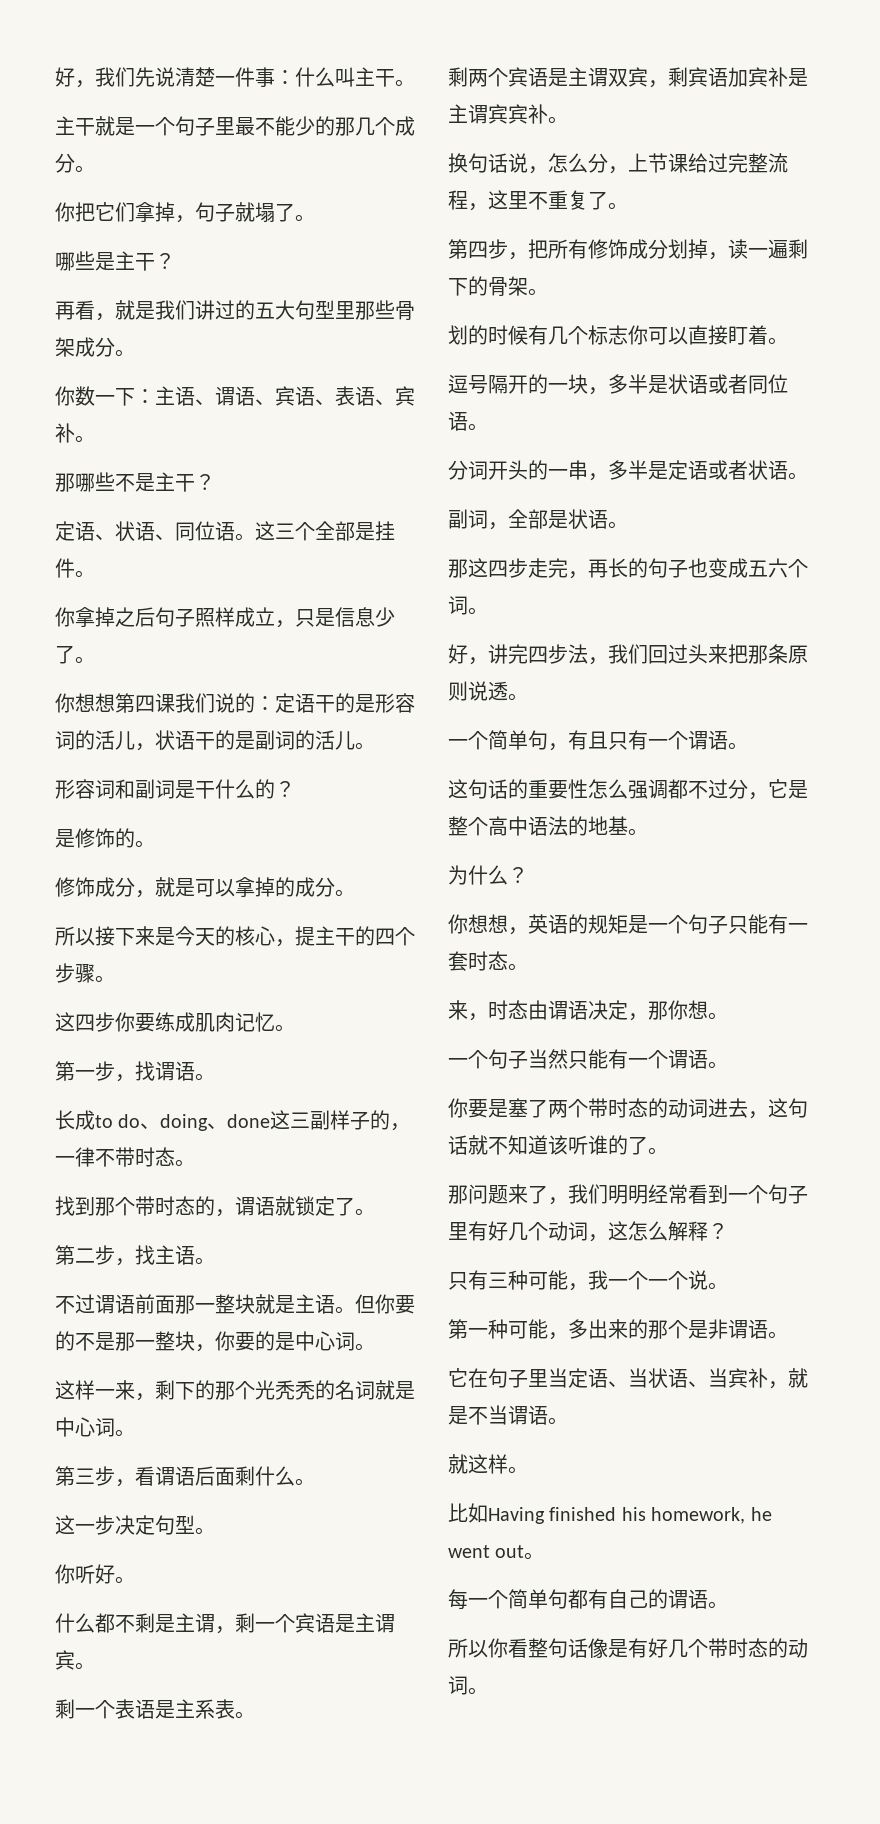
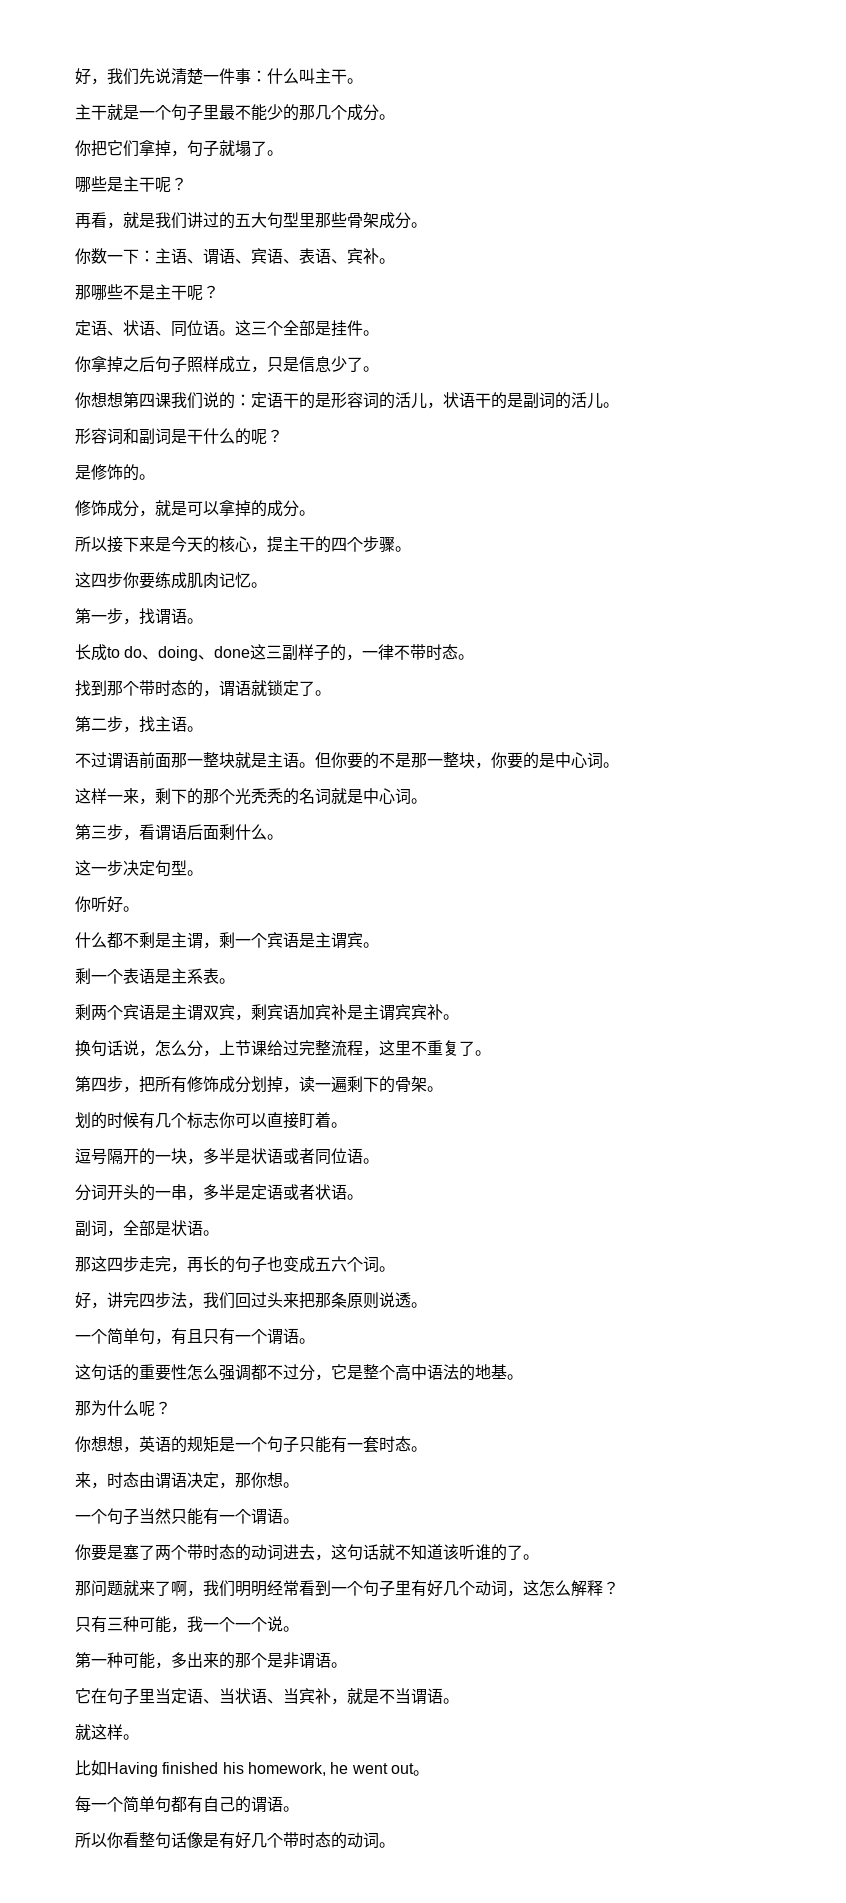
(155, 262) none -> [155,177,171,193] 呢
(195, 483) none -> [187,285,203,301] 呢
(275, 789) none -> [251,429,267,445] 呢
[448,865,508,885] 为什么 -> [75,1400,155,1417] 那为什么呢
[508,1184,548,1204] 来了 -> [123,1580,187,1596] 就来了啊

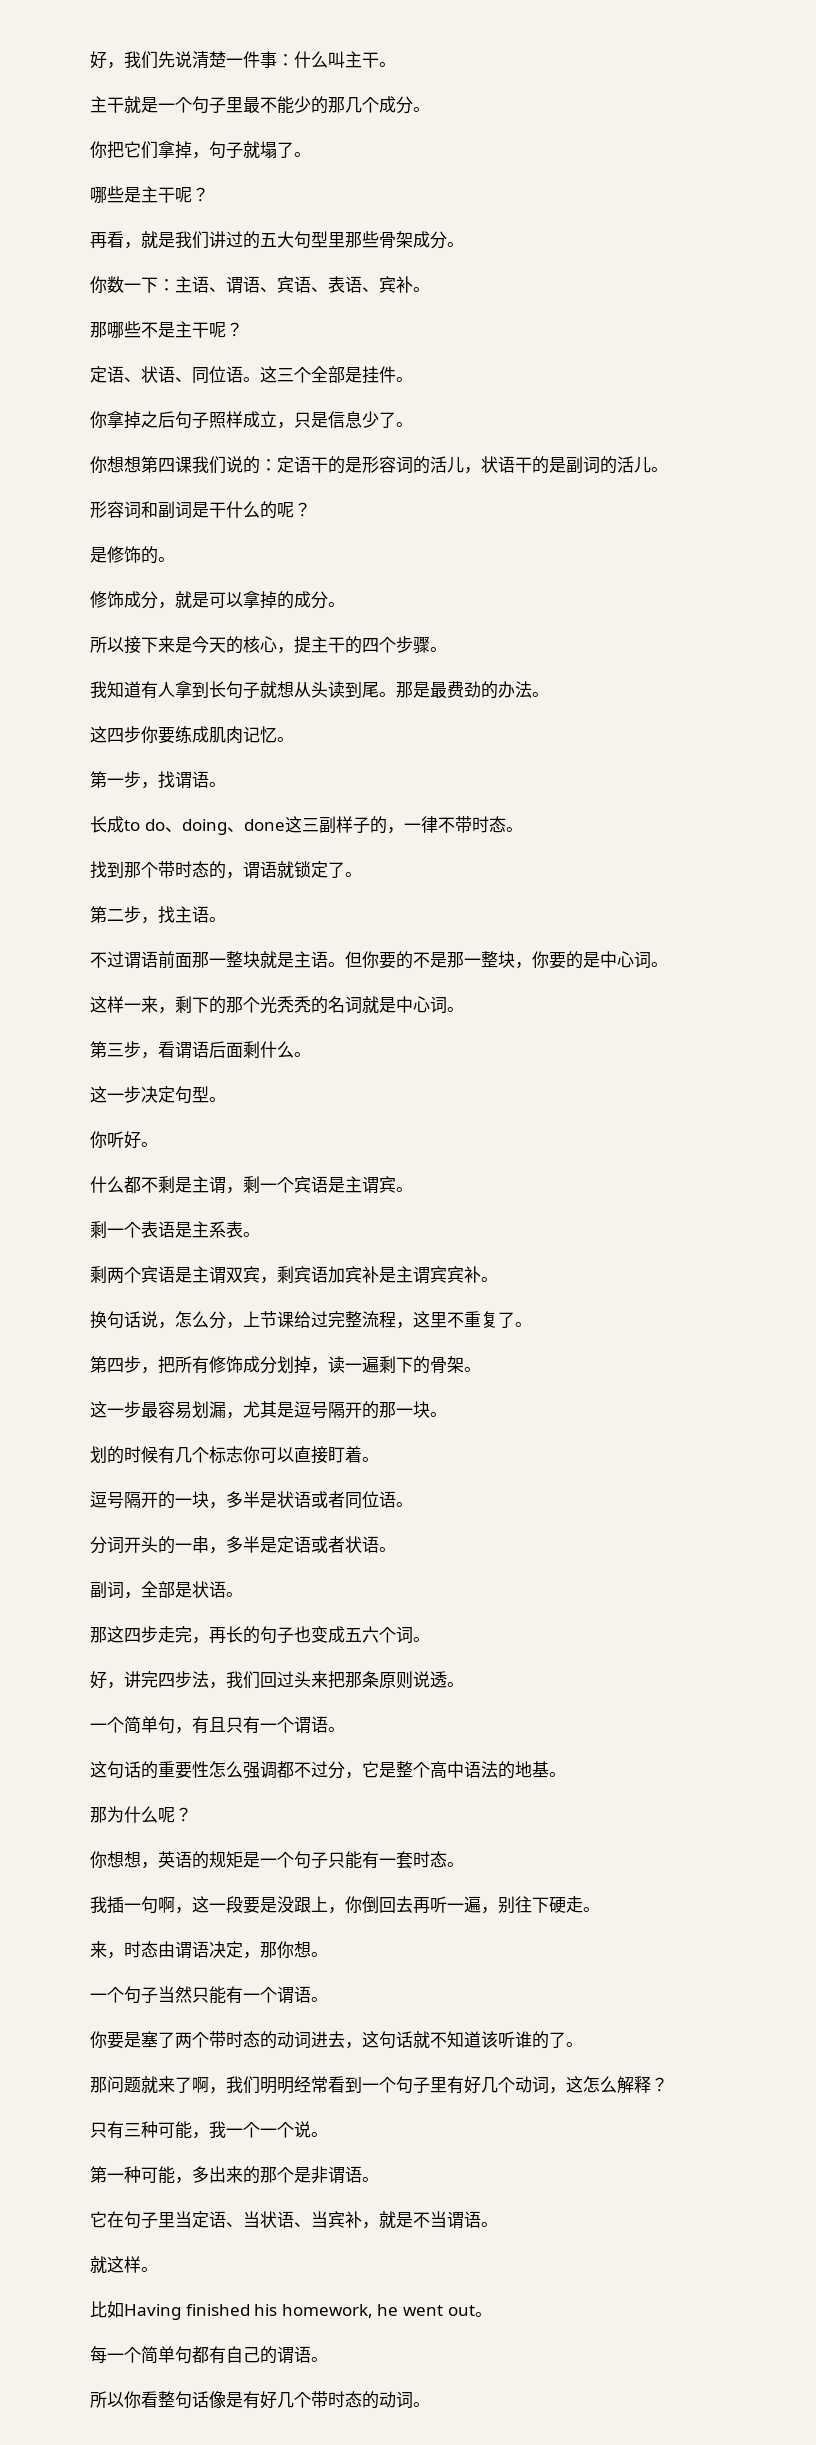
(411, 549) none -> [90,681,549,699] // 我知道有人拿到长句子就想从头读到尾。那是最费劲的办法。
(443, 1089) none -> [90,1401,447,1419] // 这一步最容易划漏，尤其是逗号隔开的那一块。
(427, 1449) none -> [90,1896,600,1914] // 我插一句啊，这一段要是没跟上，你倒回去再听一遍，别往下硬走。

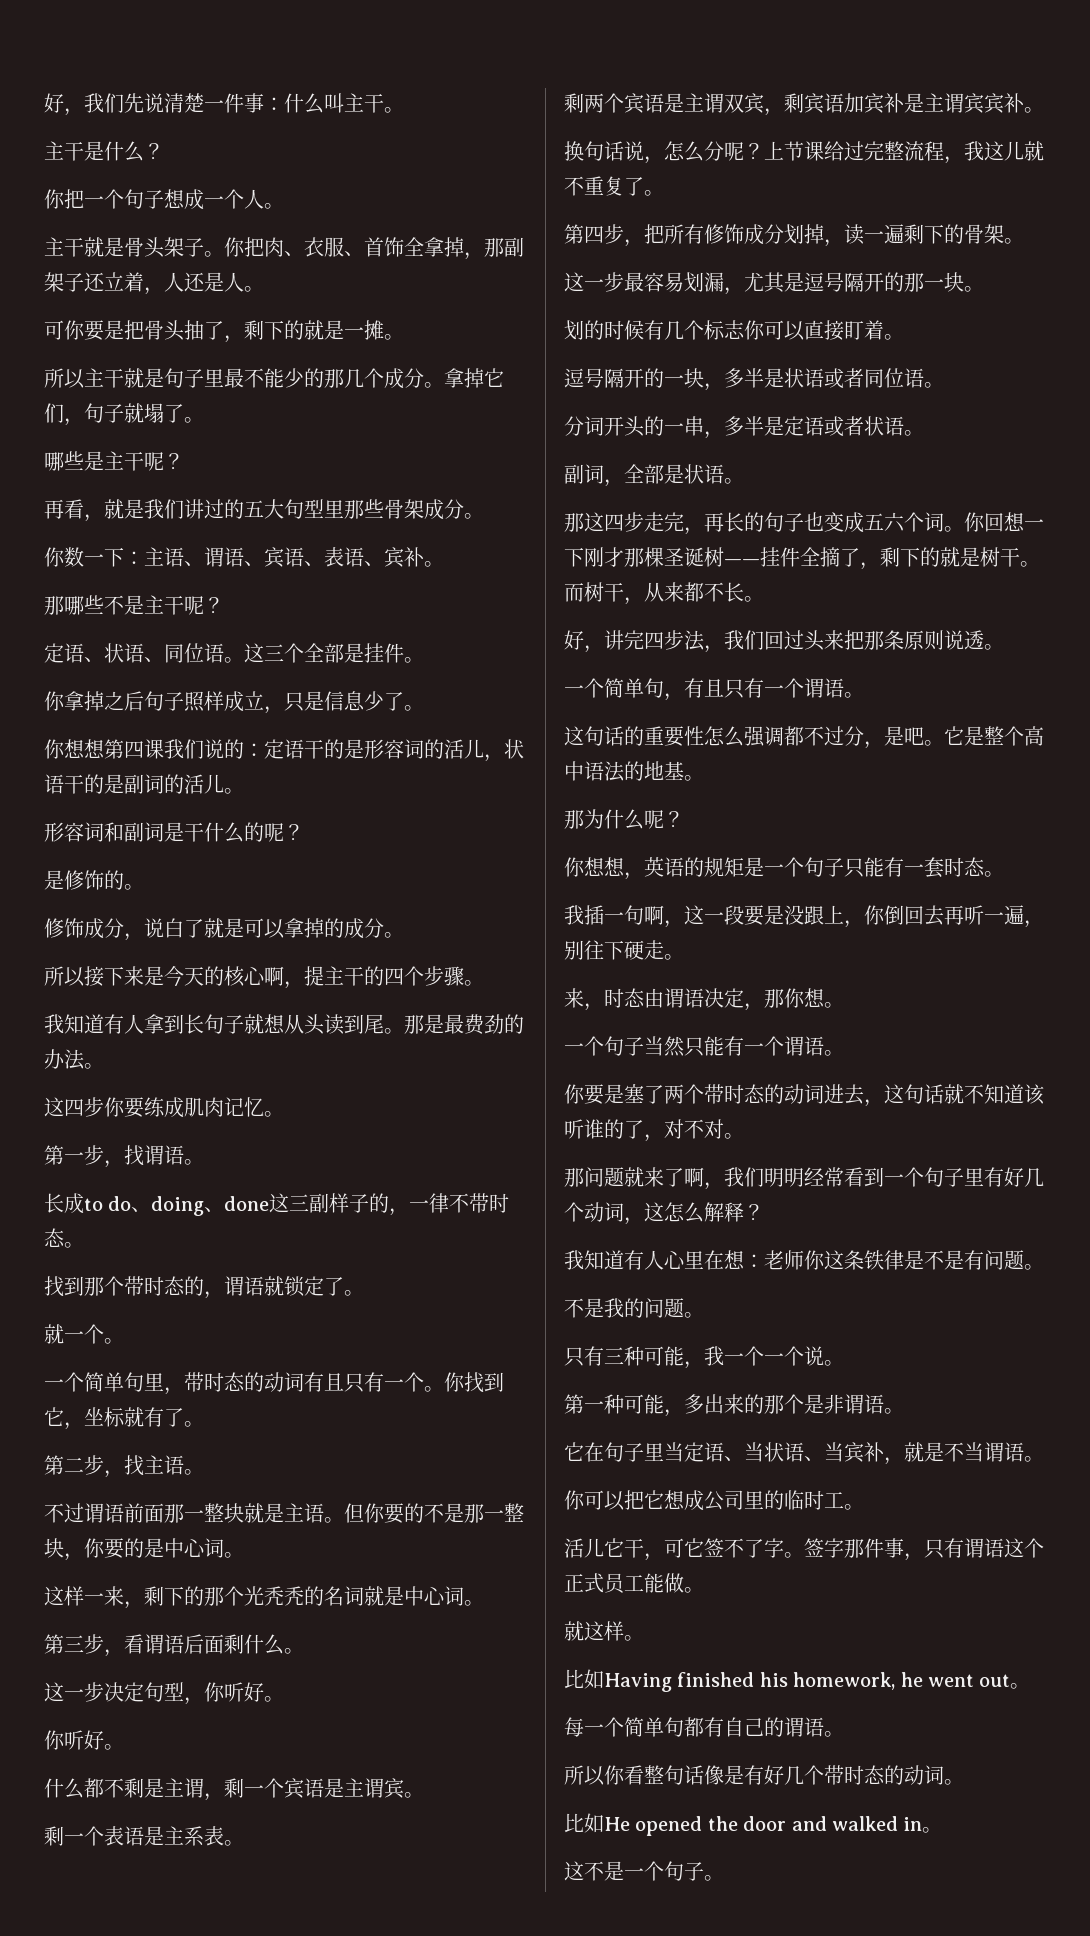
[124,96,192,113] 就是一个 -> [84,141,164,162] [44,189,284,210] [44,237,524,260] [44,272,264,295] [44,320,404,343] [44,368,164,389] 是什么？ // 你把一个句子想成一个人。 // 主干就是骨头架子。你把肉、衣服、首饰全拿掉，那副架子还立着，人还是人。 // 可你要是把骨头抽了，剩下的就是一摊。 // 所以主干就是
[90,141,192,159] // 你把它们拿掉 -> [444,368,504,388] [44,403,64,423] 拿掉它们
(175, 605) none -> [144,918,204,938] 说白了
(277, 644) none -> [264,966,284,986] 啊
(362, 874) none -> [44,1324,124,1344] [44,1372,504,1395] [44,1407,204,1430] // 就一个。 // 一个简单句里，带时态的动词有且只有一个。你找到它，坐标就有了。
(209, 1094) none -> [184,1682,264,1705] ，你听好
[226,1322,243,1329] ， -> [724,142,764,161] 呢？
[413,1311,447,1328] 这里 -> [964,141,1044,161] 我这儿就
(430, 1639) none -> [964,512,1044,532] [564,547,1040,570] [564,582,764,605] 你回想一下刚才那棵圣诞树——挂件全摘了，剩下的就是树干。而树干，从来都不长。
(362, 1775) none -> [884,726,944,746] 是吧。
(566, 2040) none -> [644,1119,724,1142] ，对不对
(668, 2084) none -> [564,1250,1044,1270] [564,1298,704,1318] // 我知道有人心里在想：老师你这条铁律是不是有问题。 // 不是我的问题。
(498, 2224) none -> [564,1490,864,1511] [564,1538,1044,1561] [564,1573,704,1594] // 你可以把它想成公司里的临时工。 // 活儿它干，可它签不了字。签字那件事，只有谓语这个正式员工能做。
(430, 2404) none -> [564,1813,943,1836] [564,1861,724,1881] // 比如He opened the door and walked in。 // 这不是一个句子。

